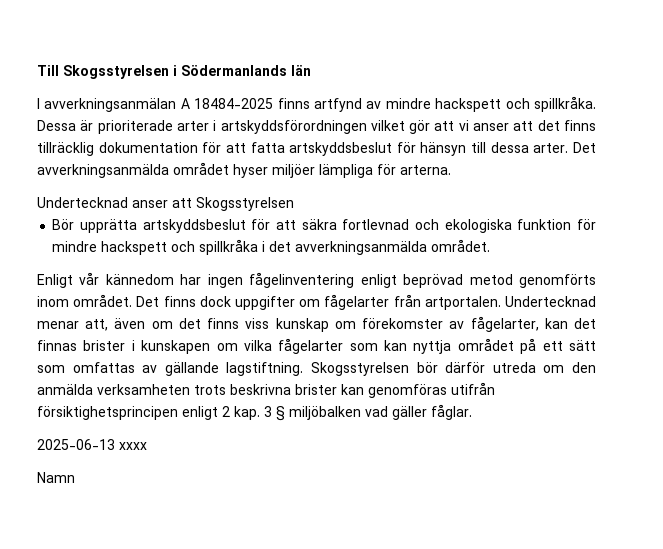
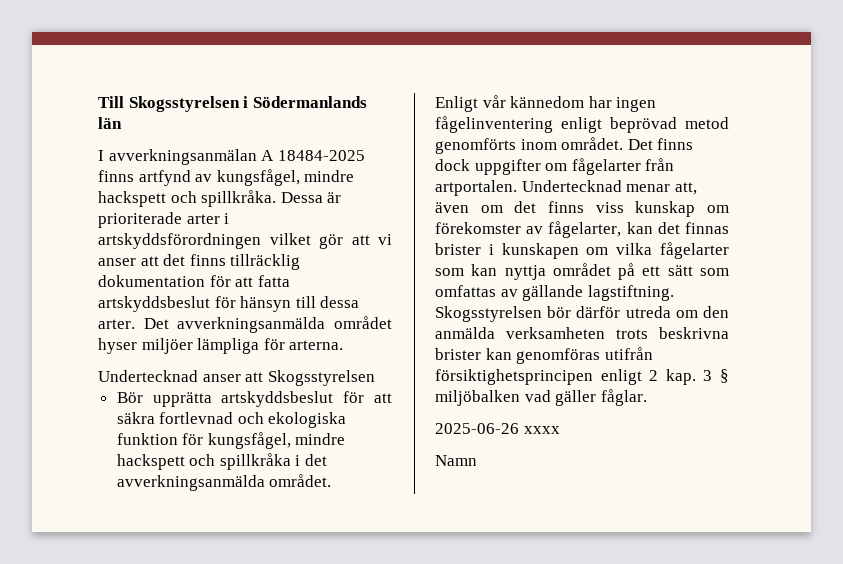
(382, 105) none -> [216,169,300,186] kungsfågel,
(597, 224) none -> [207,432,291,449] kungsfågel,
[37,439,115,450] 2025-06-13 -> [435,423,519,434] 2025-06-26

